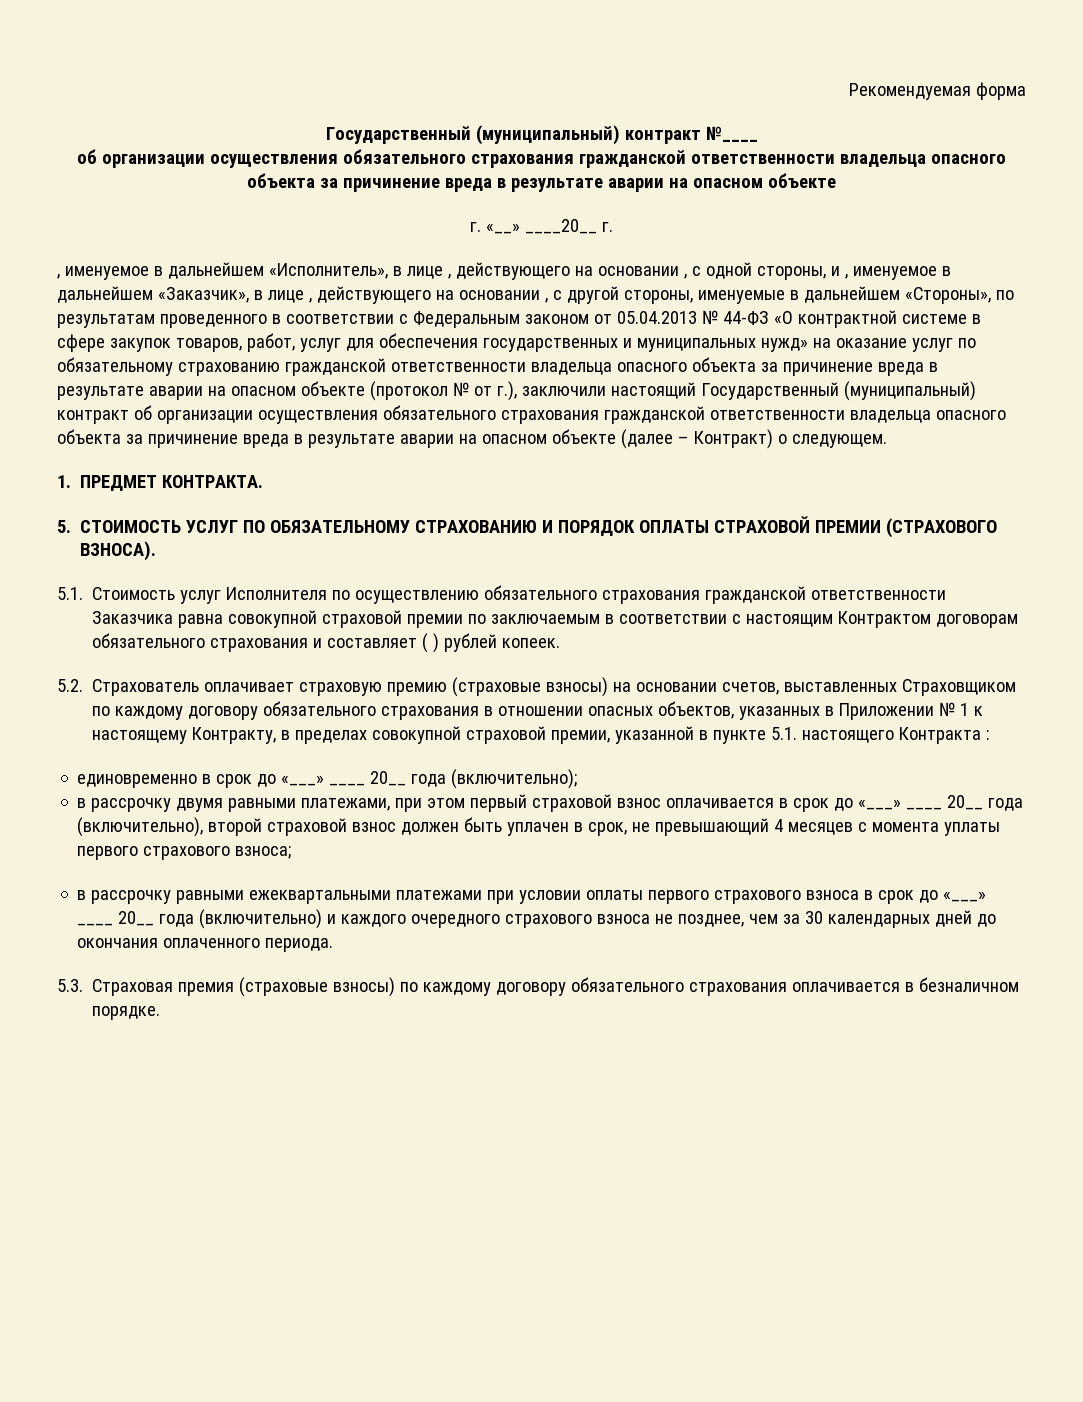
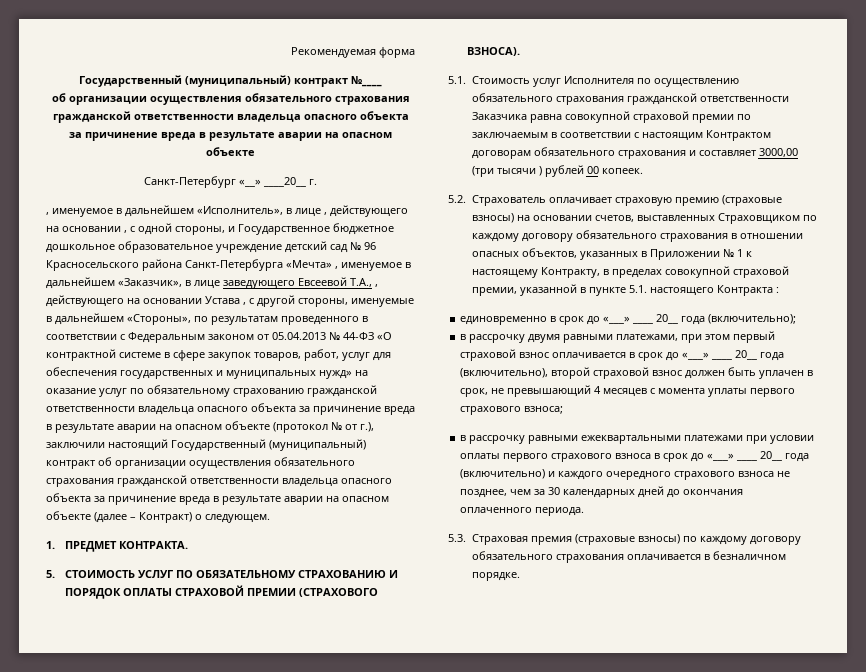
[470,222,482,232] г. -> [144,176,236,188] Санкт-Петербург
(840, 271) none -> [238,223,394,235] [46,241,376,253] [46,259,332,271] Государственное бюджетное дошкольное образовательное учреждение детский сад № 96 Красносельского района Санкт-Петербурга «Мечта»
[308,286,540,304] , действующего на основании -> [223,277,378,289] [46,295,240,307] заведующего Евсеевой Т.А., , действующего на основании Устава
[422,633,429,653] ( -> [758,148,798,157] [471,166,536,177] 3000,00 (три тысячи
(498, 642) none -> [586,166,599,174] 00

